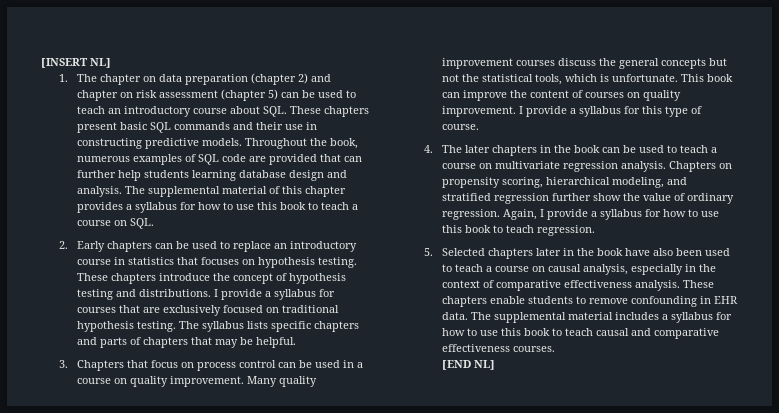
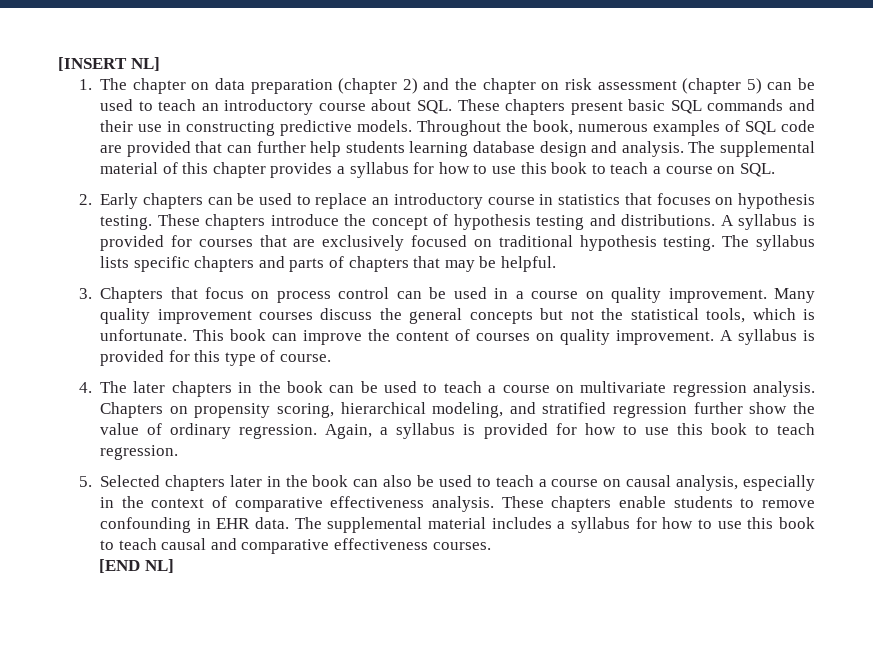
(331, 78) none -> [455,78,478,90] the
[213,289,316,300] I provide a syllabus -> [720,214,815,230] [100,235,165,251] A syllabus is provided
[518,106,621,117] I provide a syllabus -> [720,329,816,345] [100,350,165,366] A syllabus is provided
[539,209,642,220] I provide a syllabus -> [380,423,548,439] a syllabus is provided
[624,248,702,256] have also been -> [353,475,435,487] can also be

